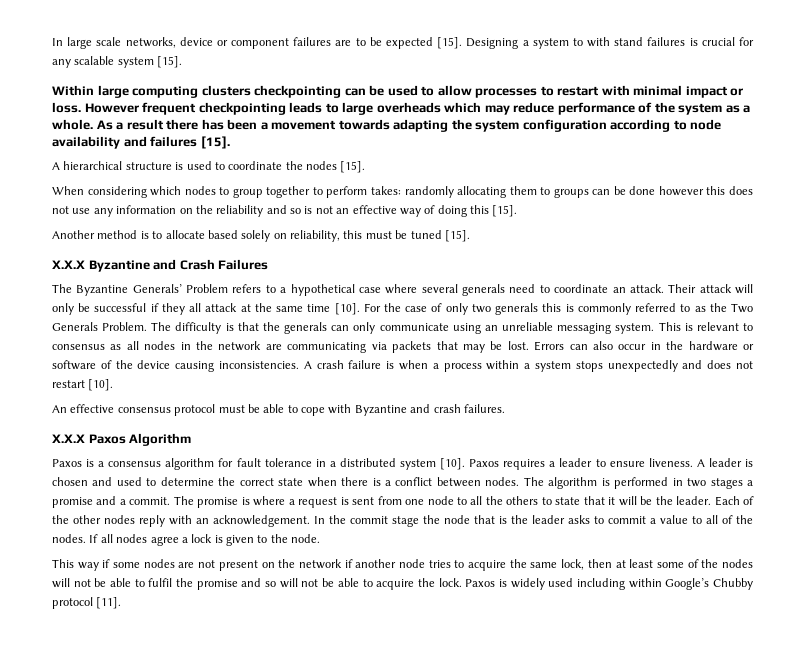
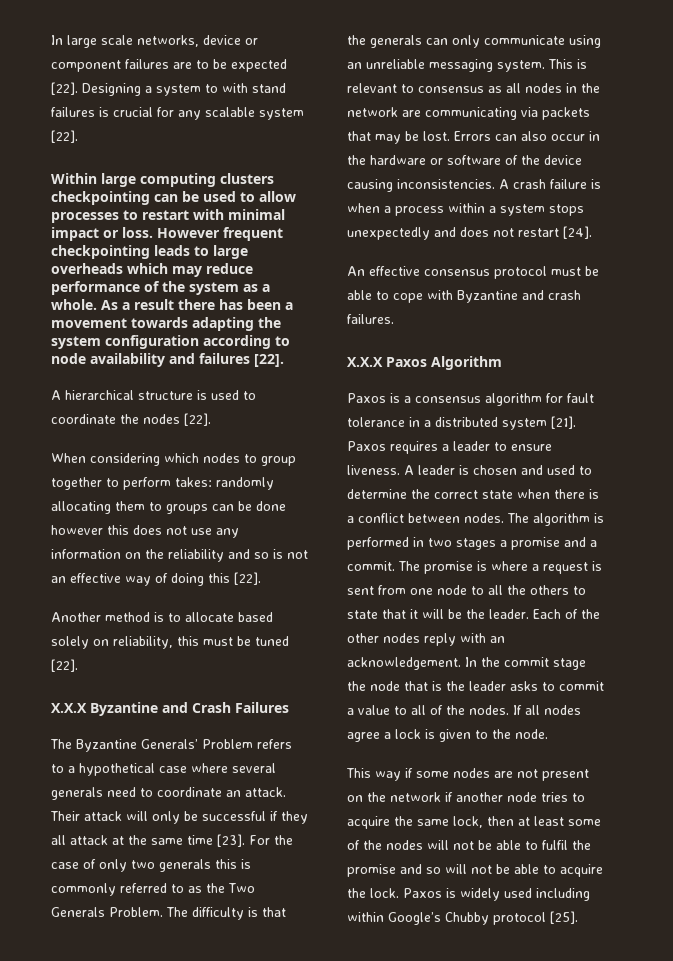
[437,37,463,49] [15]. -> [51,82,78,95] [22].
[157,56,183,68] [15]. -> [51,130,78,143] [22].
[200,136,230,149] [15]. -> [254,354,284,367] [22].
[340,161,366,173] [15]. -> [184,413,211,426] [22].
[492,205,518,217] [15]. -> [234,572,261,585] [22].
[444,230,470,242] [15]. -> [51,659,78,672] [22].
[334,303,360,315] [10]. -> [217,834,245,847] [23].
[88,379,114,391] [10]. -> [563,226,592,239] [24].
[440,458,466,470] [10]. -> [551,416,576,429] [21].
[96,597,122,609] [11]. -> [550,911,578,924] [25].

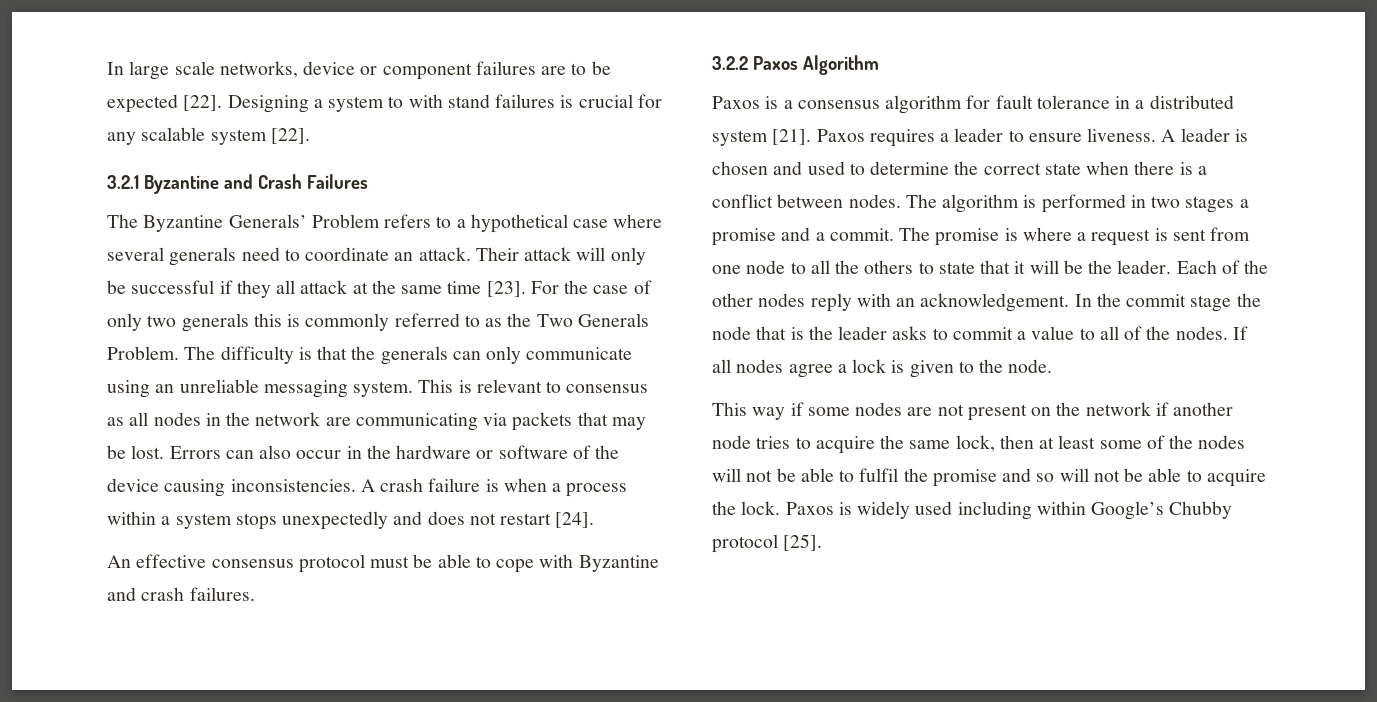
[51,173,274,187] [51,191,296,205] [51,209,285,223] [51,227,283,241] [51,245,248,259] [51,263,253,277] [51,281,270,295] [51,299,293,310] [51,317,281,331] [51,335,290,349] [51,353,284,367] [51,390,256,400] [51,413,211,426] [51,453,296,466] [51,477,274,490] [51,501,286,514] [51,525,239,538] [51,549,308,562] [51,572,261,586] [51,612,273,622] [51,636,289,649] [51,659,78,672] [51,703,87,713] Within large computing clusters checkpointing can be used to allow processes to restart with minimal impact or loss. However frequent checkpointing leads to large overheads which may reduce performance of the system as a whole. As a result there has been a movement towards adapting the system configuration according to node availability and failures [22]. // A hierarchical structure is used to coordinate the nodes [22]. // When considering which nodes to group together to perform takes: randomly allocating them to groups can be done however this does not use any information on the reliability and so is not an effective way of doing this [22]. // Another method is to allocate based solely on reliability, this must be tuned [22]. // X.X.X -> [107,175,139,189] 3.2.1
[347,357,383,367] X.X.X -> [712,56,748,70] 3.2.2

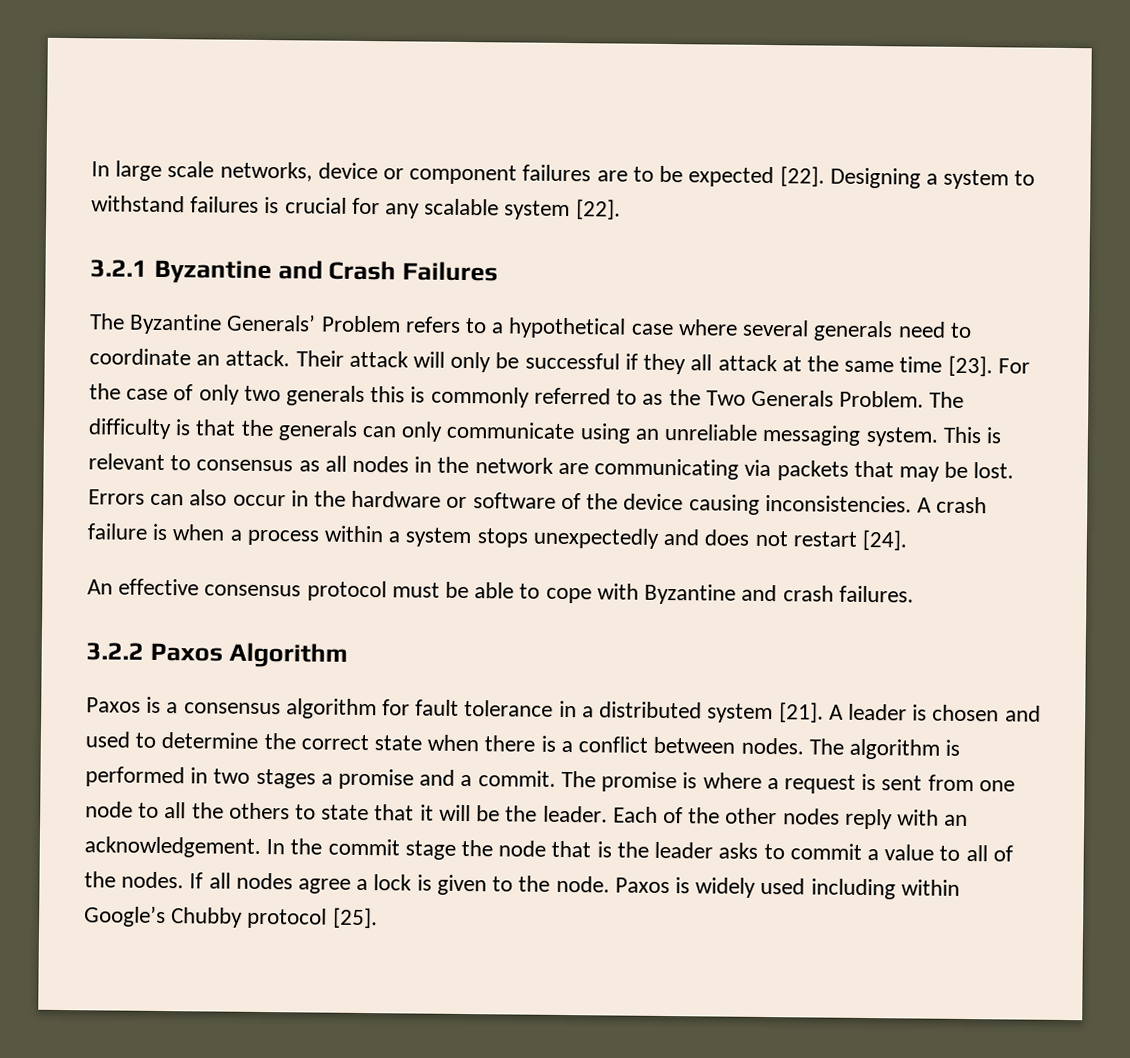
[408,94,490,108] with stand -> [91,195,185,213] withstand
[816,128,1157,147] Paxos requires a leader to ensure liveness. -> (824, 712) none
[712,402,1234,421] [712,435,1246,454] [712,468,1266,487] [712,501,781,515] // This way if some nodes are not present on the network if another node tries to acquire the same lock, then at least some of the nodes will not be able to fulfil the promise and so will not be able to acquire the lock. -> (610, 884) none

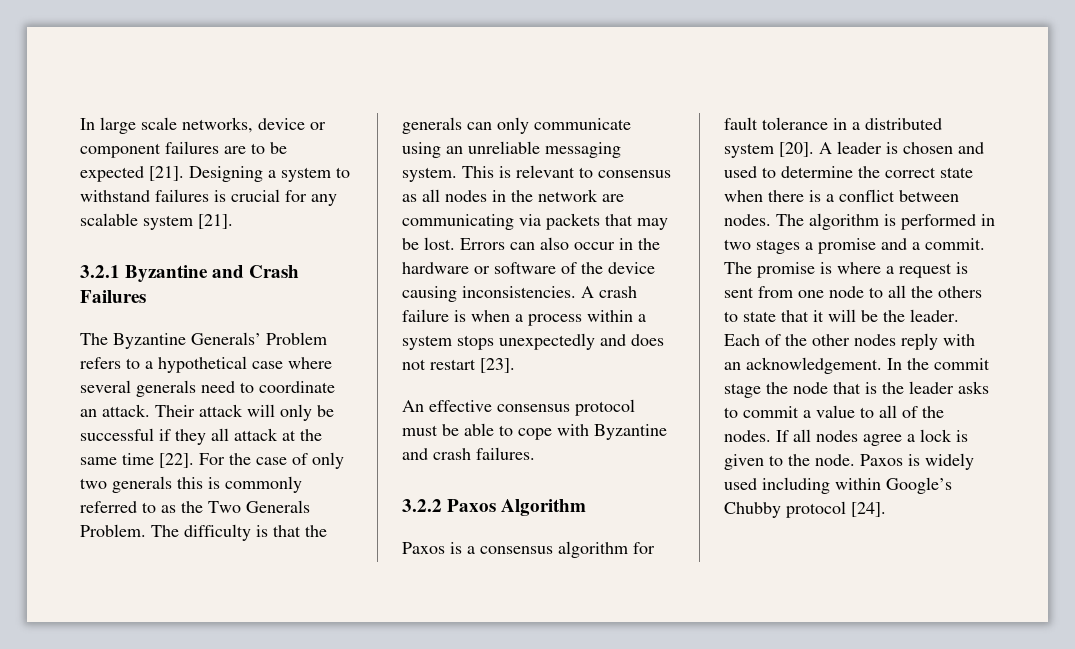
[779,166,825,187] [22]. -> [149,166,184,181] [21].
[575,199,621,220] [22]. -> [198,214,233,229] [21].
[947,355,993,377] [23]. -> [159,453,194,468] [22].
[861,529,908,551] [24]. -> [480,358,515,373] [23].
[778,702,824,723] [21]. -> [779,142,814,157] [20].
[332,907,378,929] [25]. -> [851,502,886,517] [24].

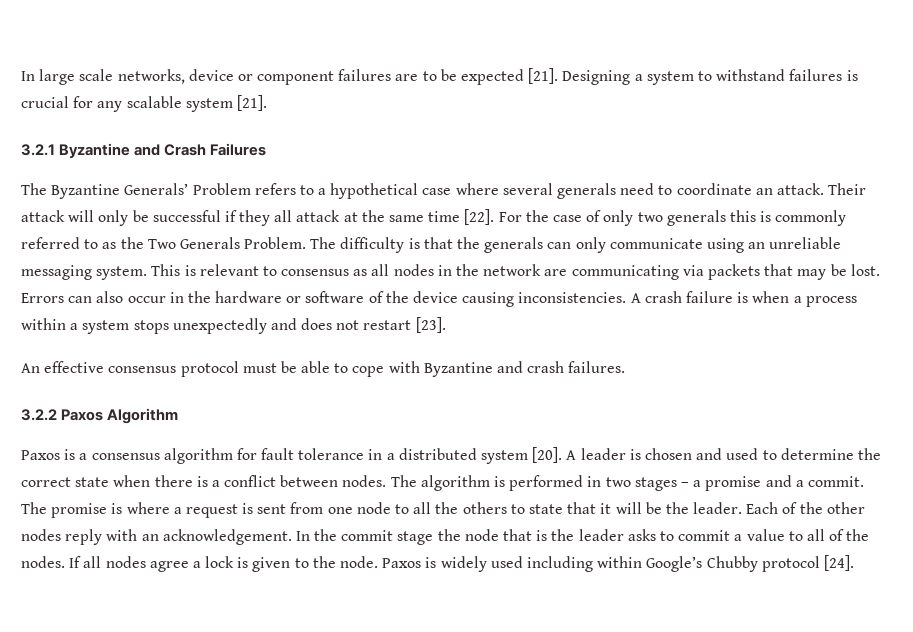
(800, 246) none -> [680,482,689,487] –

